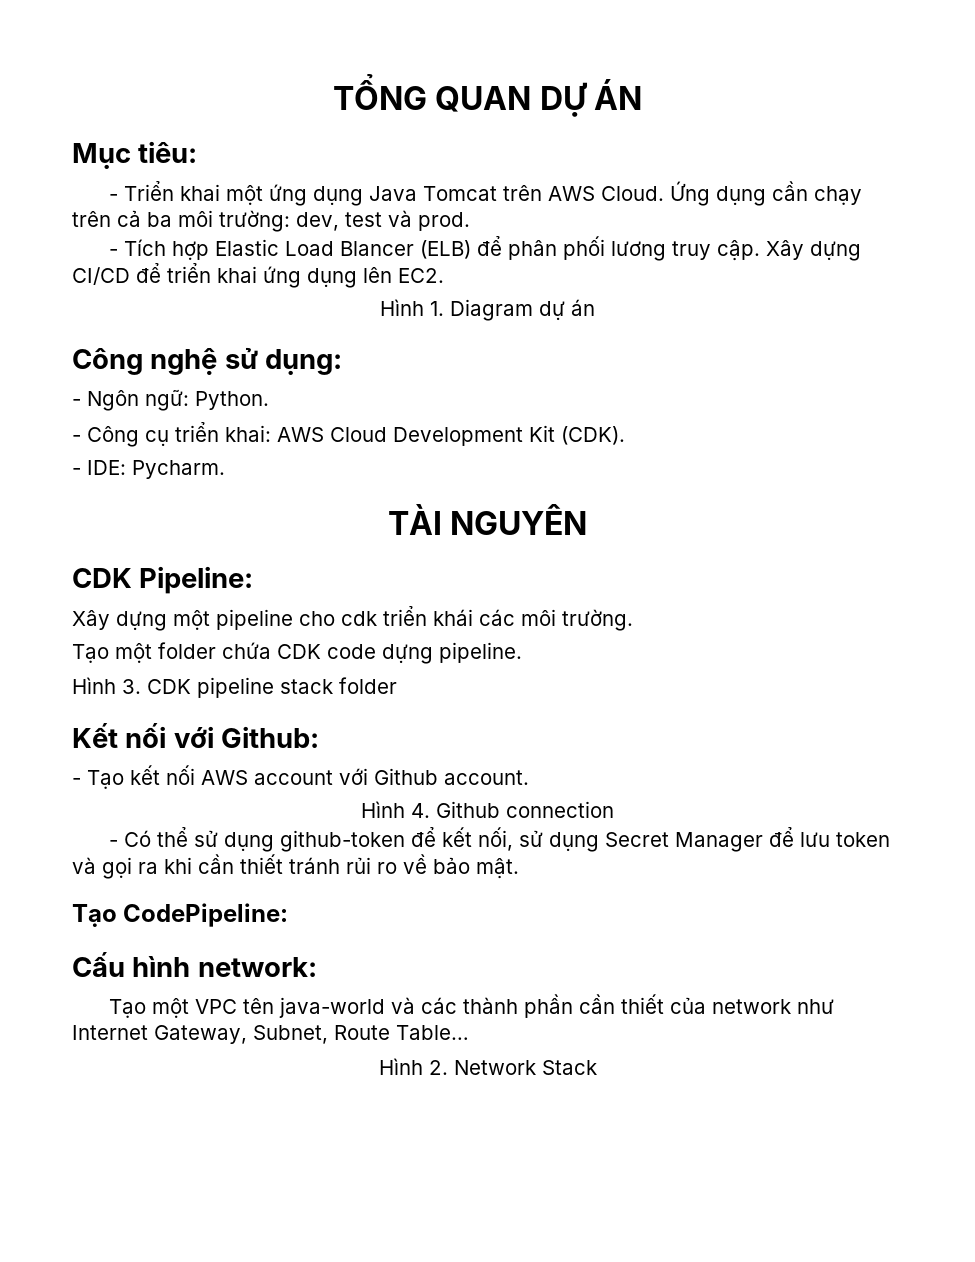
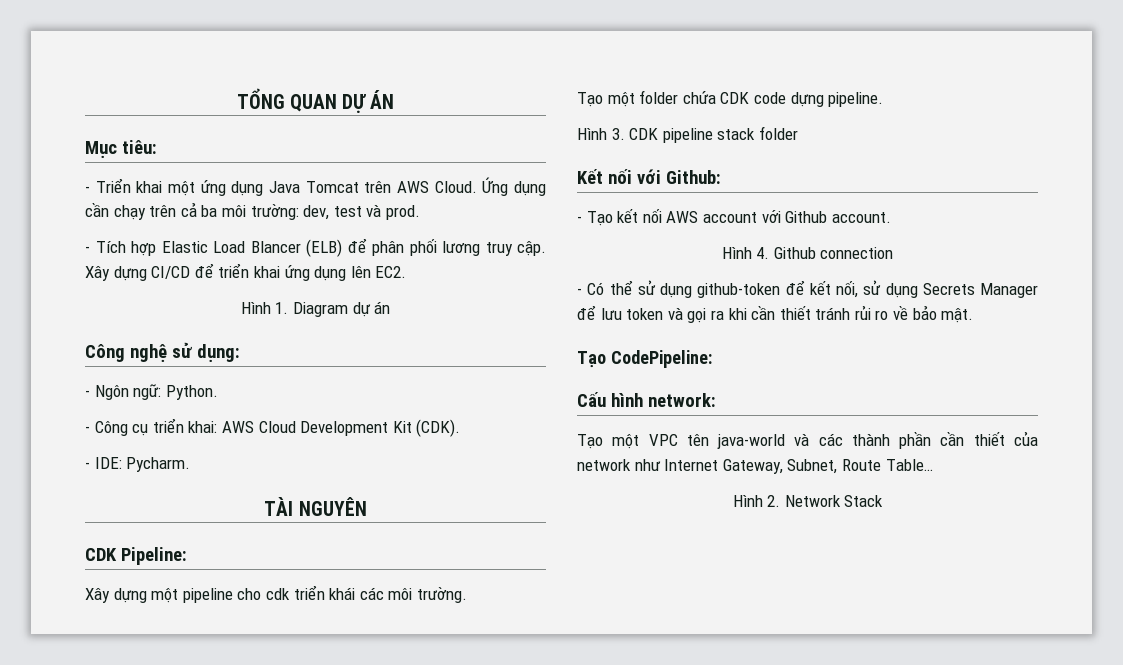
[605,832,670,847] Secret -> [922,283,975,295] Secrets

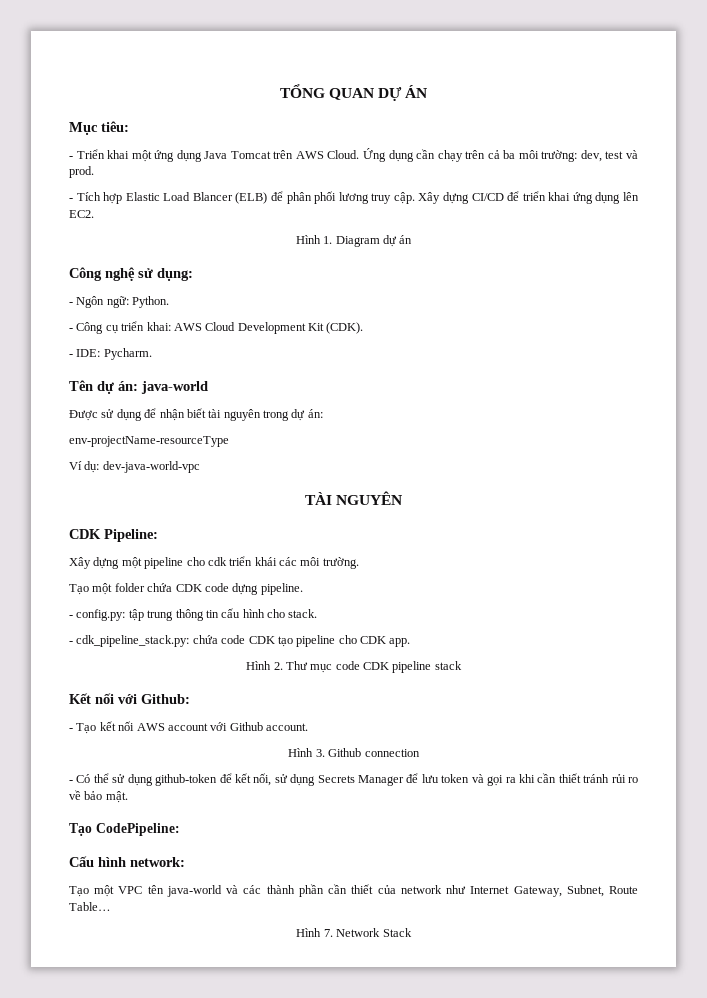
(191, 464) none -> [69,380,208,394] [69,408,323,421] [69,436,229,447] [69,461,200,473] // Tên dự án: java-world // Được sử dụng để nhận biết tài nguyên trong dự án: // env-projectName-resourceType // Ví dụ: dev-java-world-vpc
[577,128,625,140] Hình 3. -> [69,608,318,621] [69,635,411,647] [246,661,360,673] - config.py: tập trung thông tin cấu hình cho stack. // - cdk_pipeline_stack.py: chứa code CDK tạo pipeline cho CDK app. // Hình 2. Thư mục code
[758,126,798,140] folder -> (462, 665) none
[756,247,770,259] 4. -> [315,749,325,757] 3.
[767,495,781,507] 2. -> [323,929,333,937] 7.

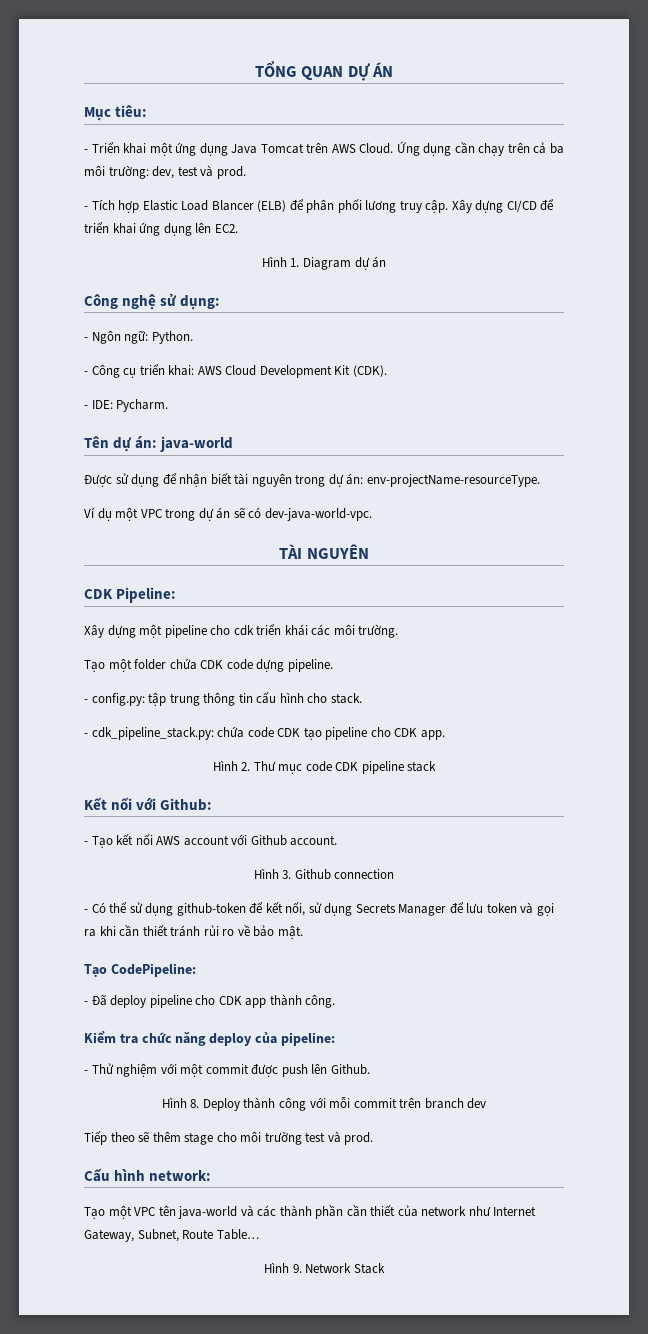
[69,436,229,447] // env-projectName-resourceType -> [366,474,540,487] env-projectName-resourceType.
[84,461,200,473] dụ: dev-java-world-vpc -> [97,507,372,521] dụ một VPC trong dự án sẽ có dev-java-world-vpc.
(180, 829) none -> [84,994,336,1008] [84,1031,335,1046] [84,1063,370,1077] [161,1096,487,1111] [84,1131,374,1145] // - Đã deploy pipeline cho CDK app thành công. // Kiểm tra chức năng deploy của pipeline: // - Thử nghiệm với một commit được push lên Github. // Hình 8. Deploy thành công với mỗi commit trên branch dev // Tiếp theo sẽ thêm stage cho môi trường test và prod.
[323,929,333,937] 7. -> [292,1264,302,1273] 9.

